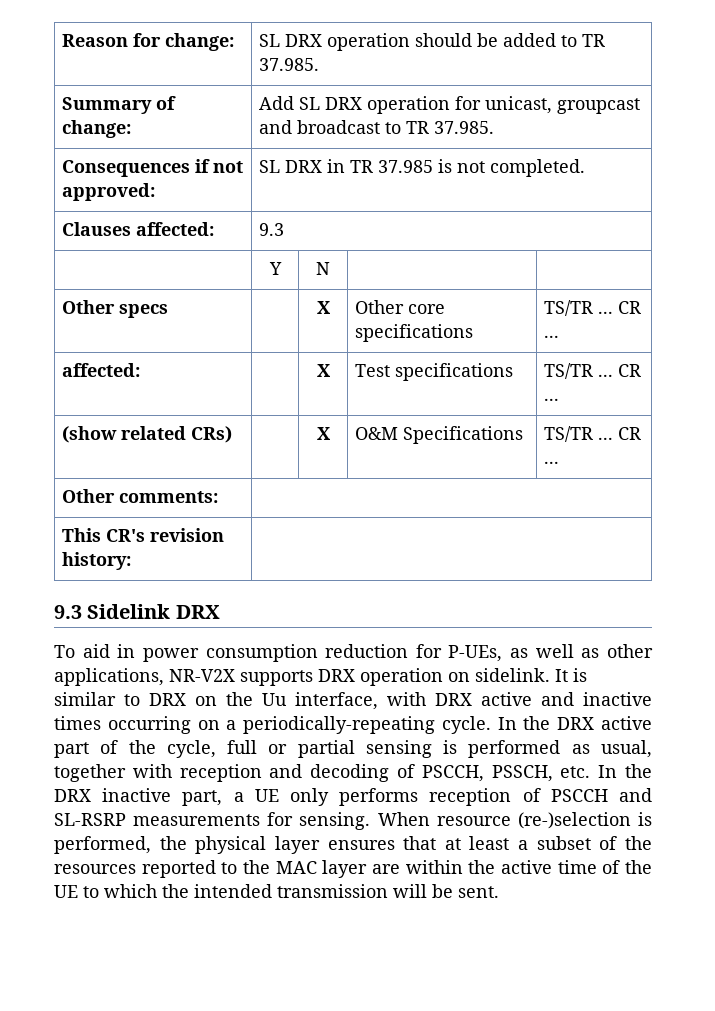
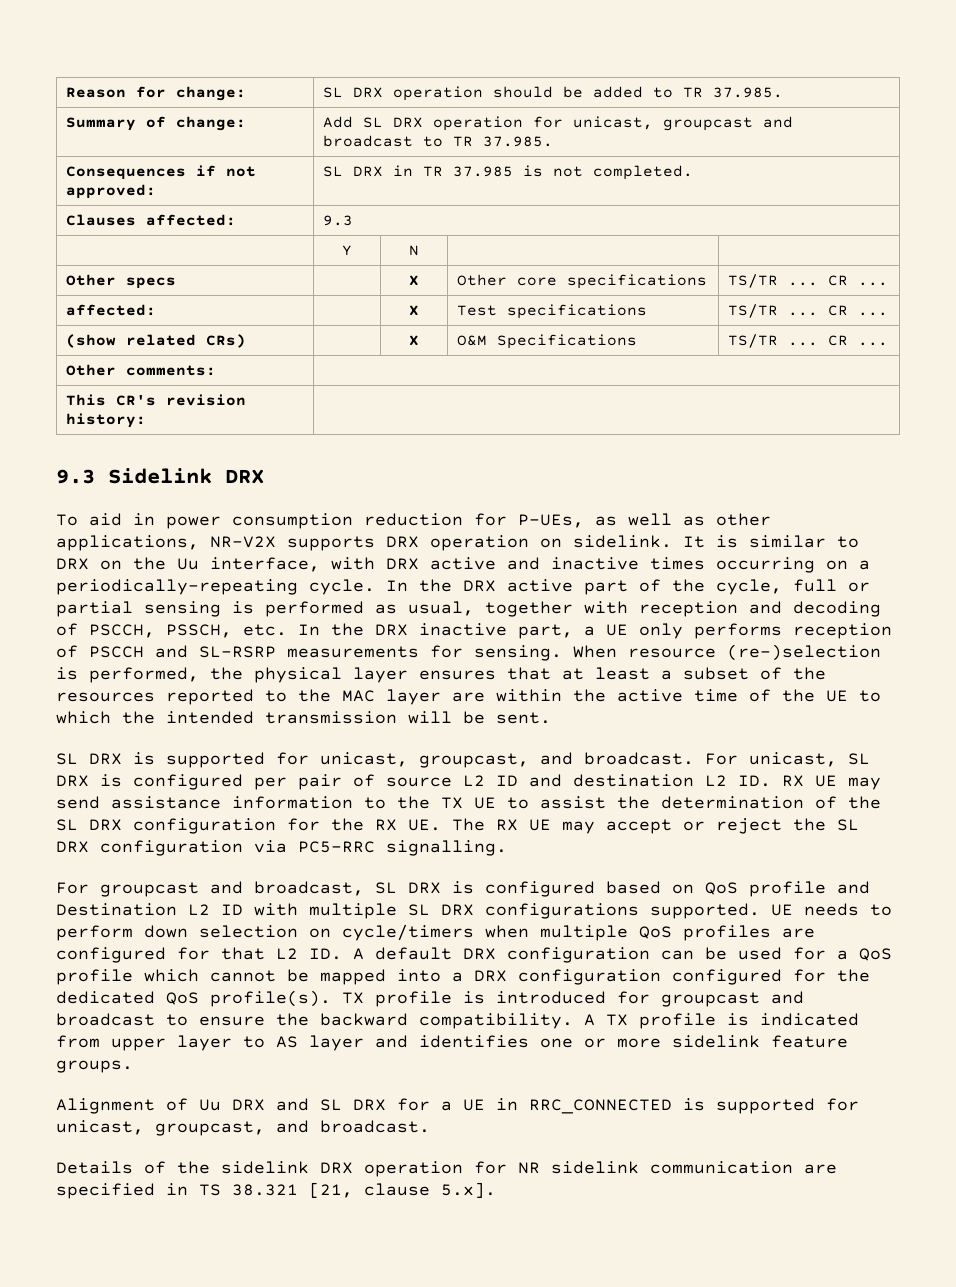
(499, 892) none -> [56,752,870,768] [56,774,881,790] [56,796,881,809] [56,818,859,834] [56,840,507,856] [56,881,870,897] [56,903,892,919] [56,924,815,941] [56,947,892,963] [56,969,870,985] [56,990,804,1007] [56,1013,859,1029] [56,1035,848,1051] [56,1060,133,1073] [56,1098,859,1114] [56,1120,430,1136] [56,1161,837,1177] [56,1182,496,1199] // SL DRX is supported for unicast, groupcast, and broadcast. For unicast, SL DRX is configured per pair of source L2 ID and destination L2 ID. RX UE may send assistance information to the TX UE to assist the determination of the SL DRX configuration for the RX UE. The RX UE may accept or reject the SL DRX configuration via PC5-RRC signalling. // For groupcast and broadcast, SL DRX is configured based on QoS profile and Destination L2 ID with multiple SL DRX configurations supported. UE needs to perform down selection on cycle/timers when multiple QoS profiles are configured for that L2 ID. A default DRX configuration can be used for a QoS profile which cannot be mapped into a DRX configuration configured for the dedicated QoS profile(s). TX profile is introduced for groupcast and broadcast to ensure the backward compatibility. A TX profile is indicated from upper layer to AS layer and identifies one or more sidelink feature groups. // Alignment of Uu DRX and SL DRX for a UE in RRC_CONNECTED is supported for unicast, groupcast, and broadcast. // Details of the sidelink DRX operation for NR sidelink communication are specified in TS 38.321 [21, clause 5.x].

